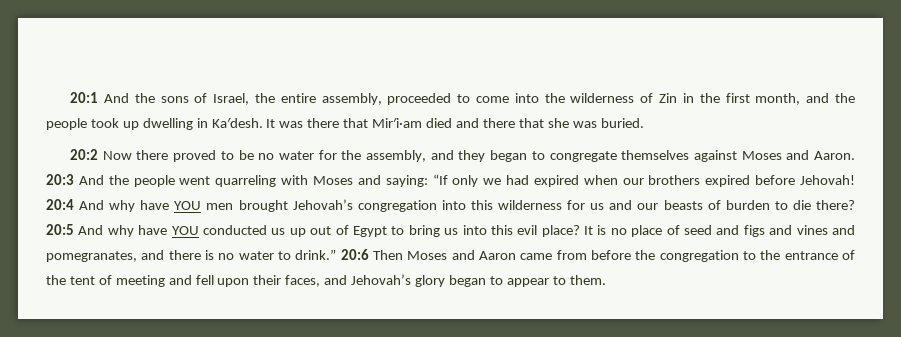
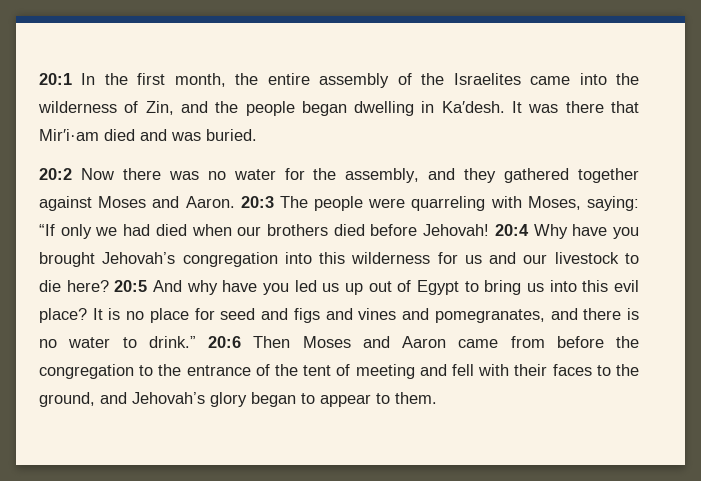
[103,93,801,105] And the sons of Israel, the entire assembly, proceeded to come into the wilderness of Zin in the first month, -> [81,73,639,88] [38,101,174,115] In the first month, the entire assembly of the Israelites came into the wilderness of Zin,
[90,118,139,130] took up -> [301,101,347,116] began
[482,118,569,128] there that she -> (167, 135) none
[173,150,254,162] proved to be -> [168,171,199,180] was
[490,150,690,162] began to congregate themselves -> [504,168,640,183] gathered together
[78,175,381,187] And the people went quarreling with Moses and -> [279,196,581,211] The people were quarreling with Moses,
[533,175,579,187] expired -> [155,224,187,236] died
[705,175,751,187] expired -> [333,224,365,236] died
[79,200,234,212] And why have YOU men -> [533,224,639,239] Why have you
[663,200,770,210] beasts of burden -> [554,252,619,264] livestock
[815,200,855,210] there? -> [66,280,109,292] here?
[171,225,267,235] YOU conducted -> [263,280,317,295] you led
[666,225,680,235] of -> [194,308,215,320] for
[217,275,321,287] upon their faces, -> [478,364,639,376] [39,392,95,407] with their faces to the ground,

